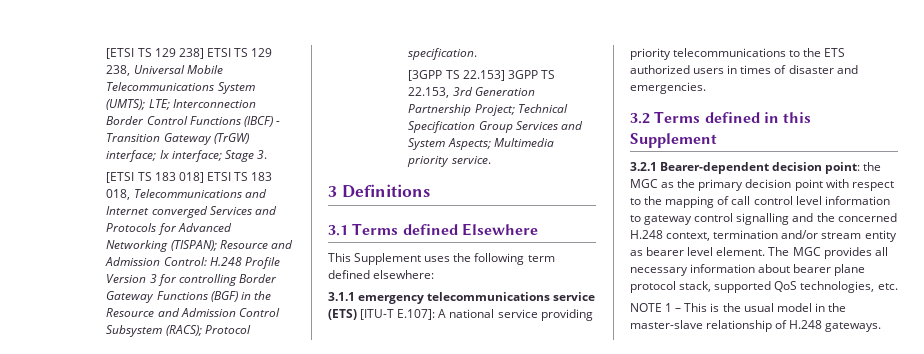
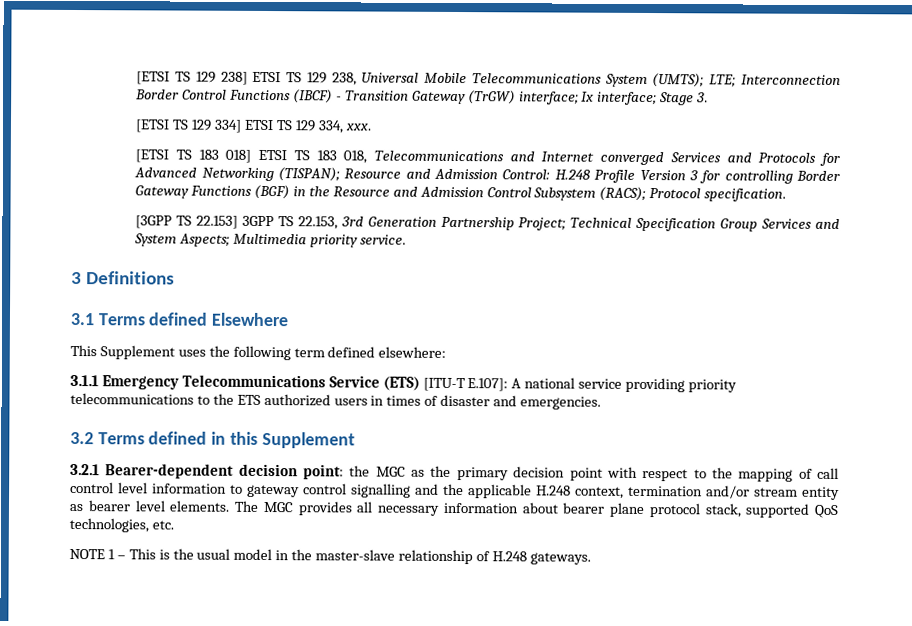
(267, 154) none -> [135,119,371,134] // [ETSI TS 129 334] ETSI TS 129 334, xxx.
[358,292,596,304] emergency telecommunications service -> [101,374,380,390] Emergency Telecommunications Service
[837,213,897,222] concerned -> [468,484,532,499] applicable
[716,247,766,256] element. -> [169,500,231,512] elements.

